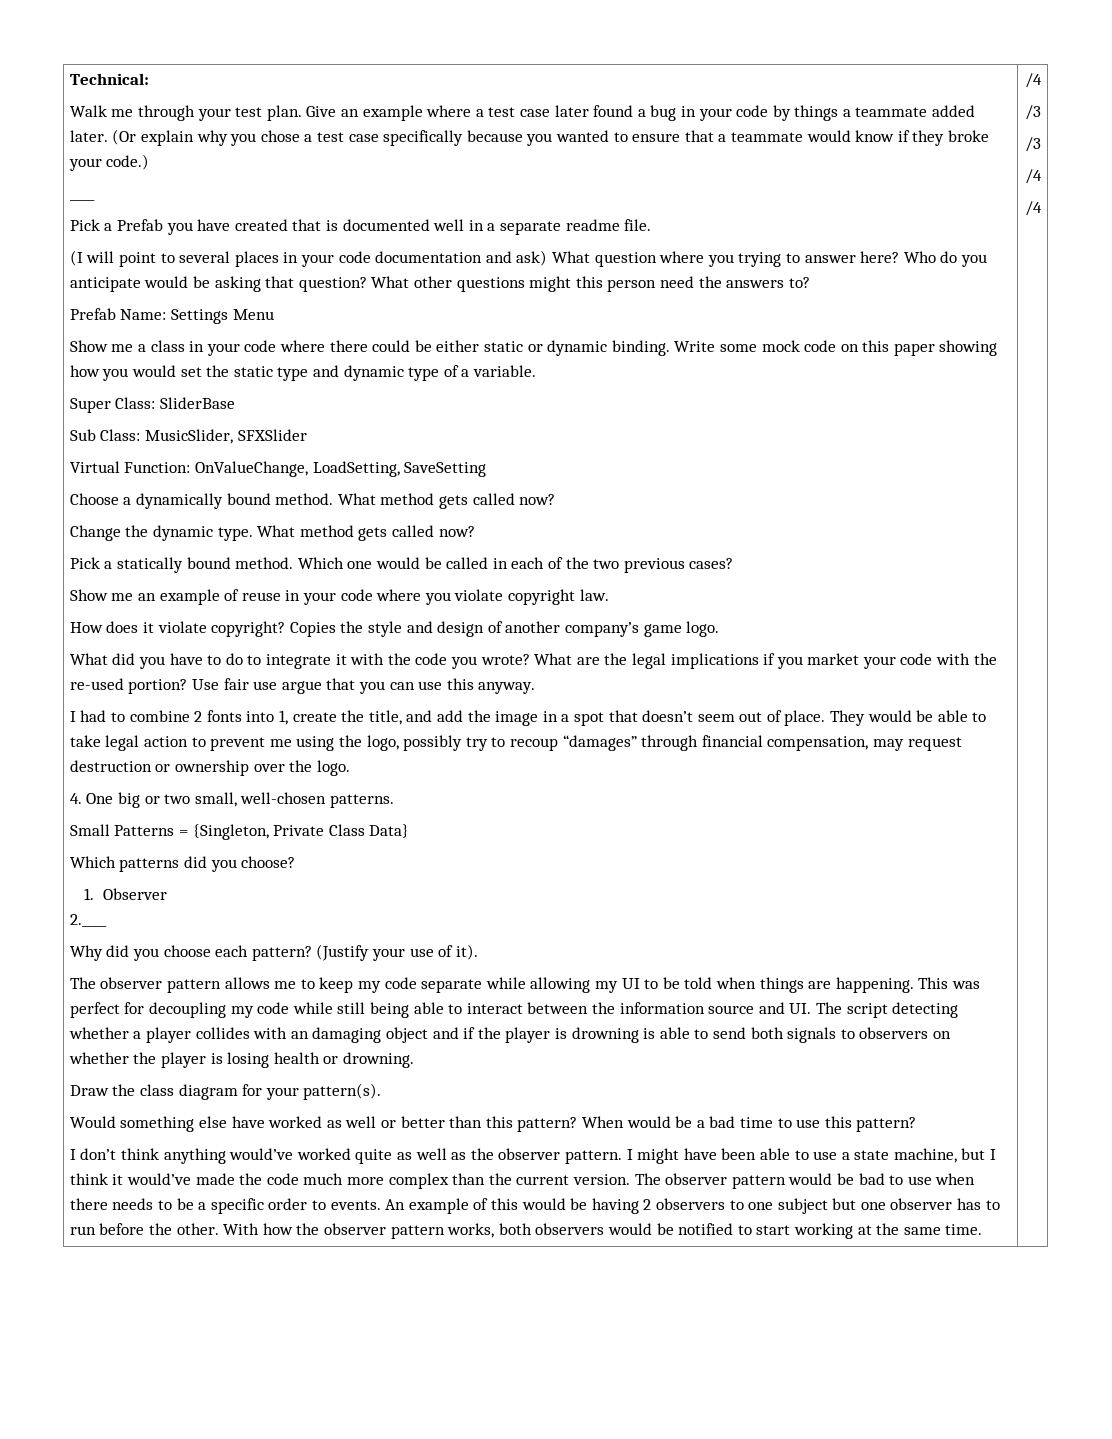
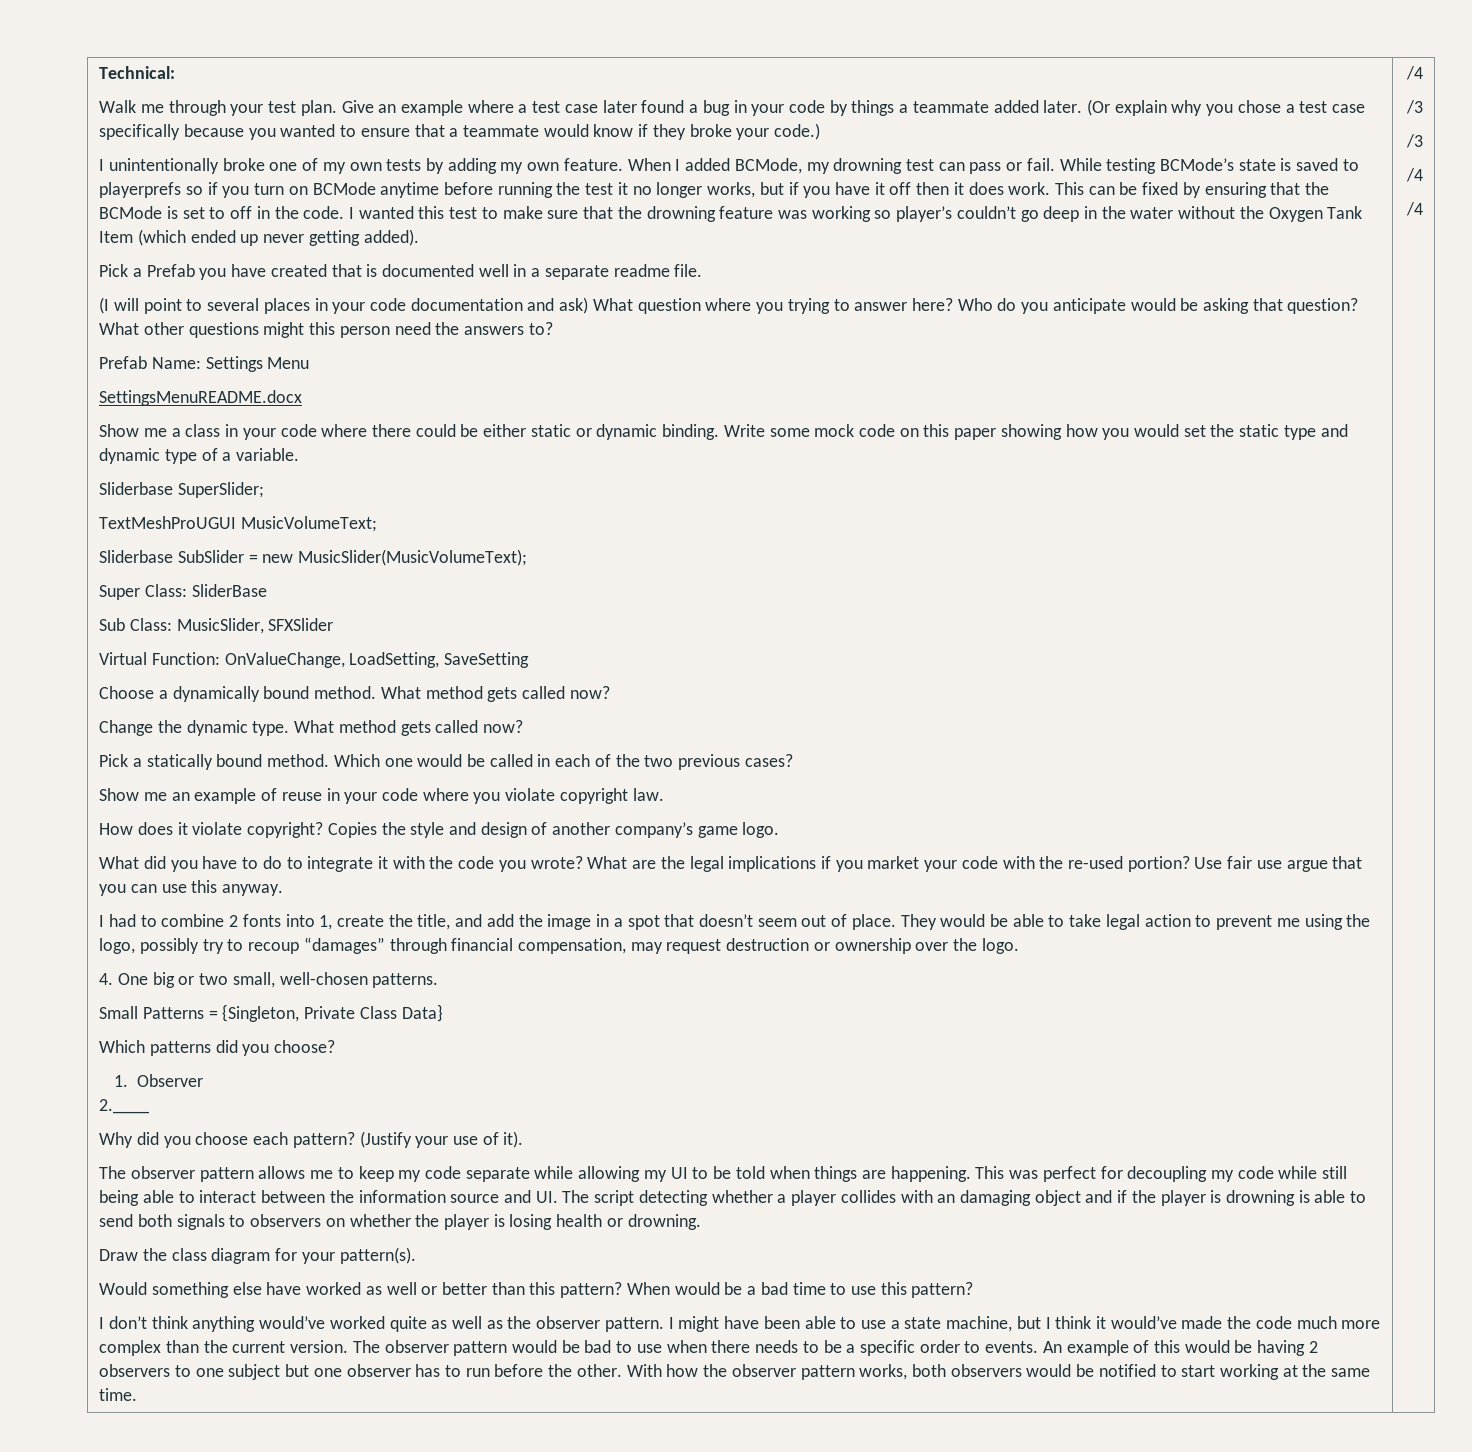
[69,199,95,201] ____ -> [99,158,1359,174] [99,182,1330,198] [99,206,1363,222] [99,229,419,246] I unintentionally broke one of my own tests by adding my own feature. When I added BCMode, my drowning test can pass or fail. While testing BCMode’s state is saved to playerprefs so if you turn on BCMode anytime before running the test it no longer works, but if you have it off then it does work. This can be fixed by ensuring that the BCMode is set to off in the code. I wanted this test to make sure that the drowning feature was working so player’s couldn’t go deep in the water without the Oxygen Tank Item (which ended up never getting added).
(274, 314) none -> [99,390,303,406] // SettingsMenuREADME.docx
(536, 371) none -> [99,482,264,498] [99,516,377,532] [99,549,528,566] // Sliderbase SuperSlider; // TextMeshProUGUI MusicVolumeText; // Sliderbase SubSlider = new MusicSlider(MusicVolumeText);

